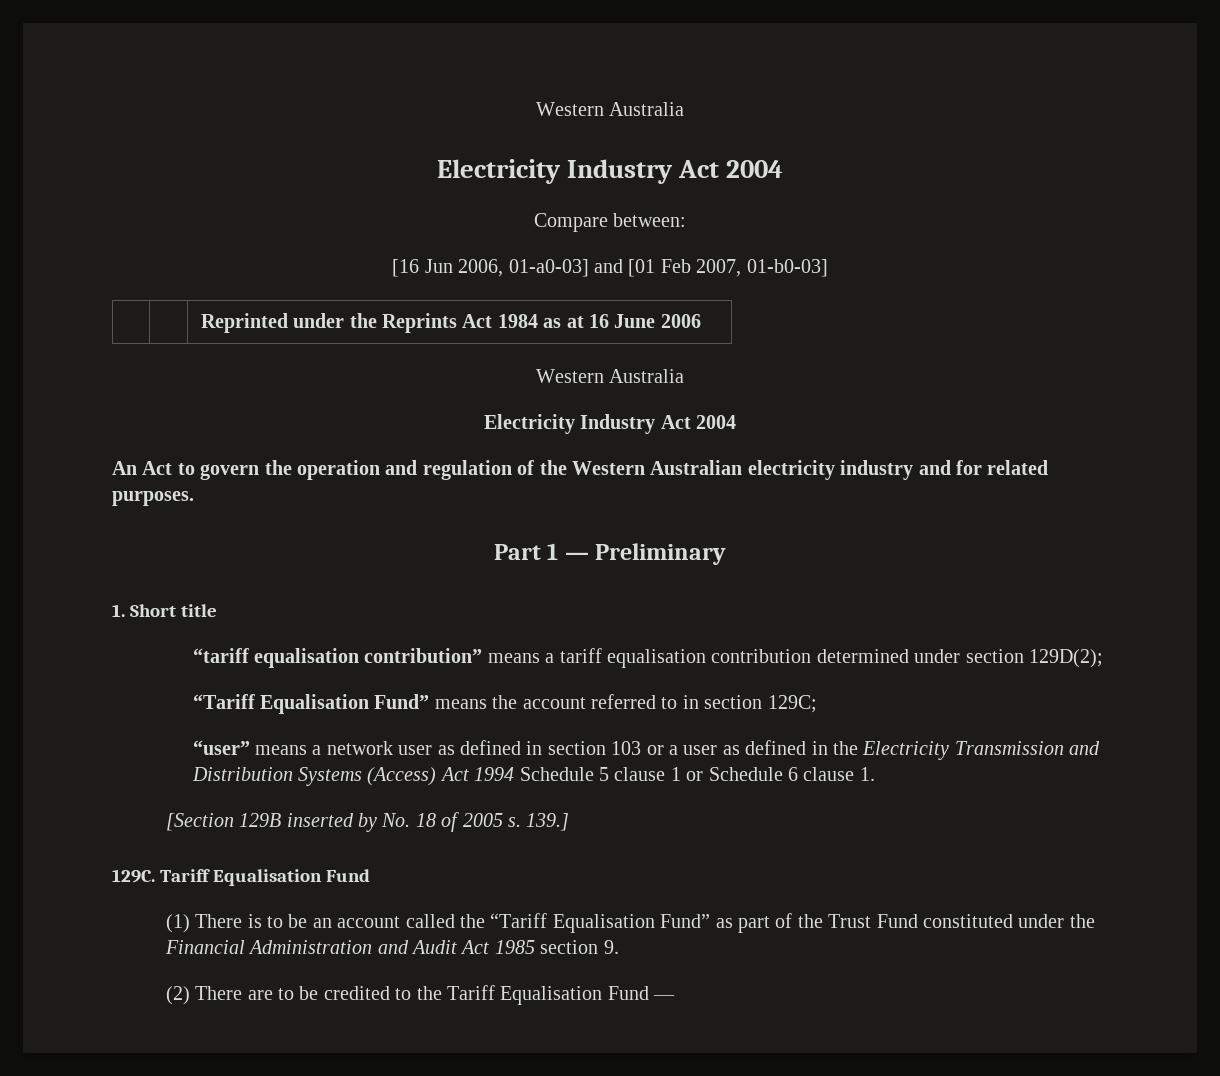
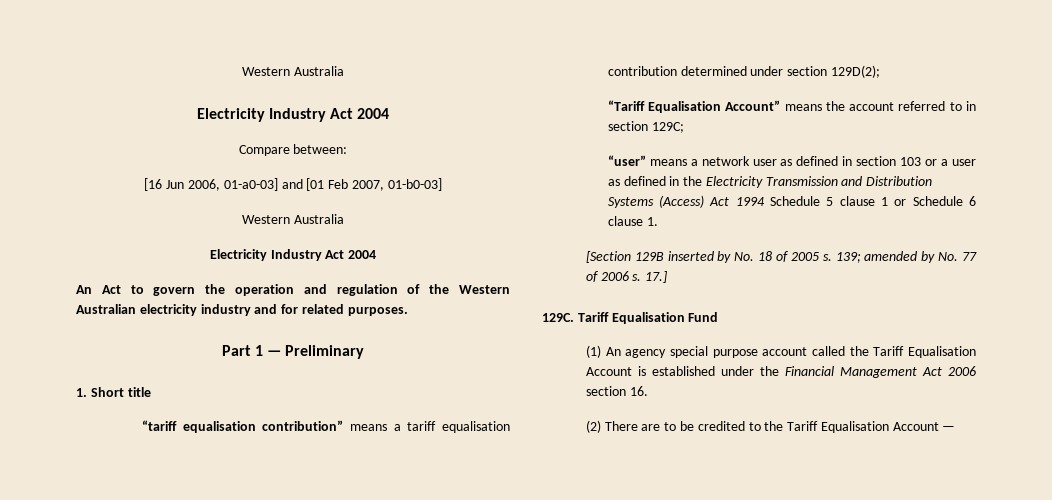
[200,313,701,333] // | | Reprinted under the Reprints Act 1984 as at 16 June 2006 -> (442, 184) none
[374,694,430,709] Fund” -> [725,100,781,111] Account”
[526,813,570,831] 139.] -> [835,251,977,263] [585,271,668,283] 139; amended by No. 77 of 2006 s. 17.]
[195,913,1095,933] [164,940,619,954] There is to be an account called the “Tariff Equalisation Fund” as part of the Trust Fund constituted under the Financial Administration and Audit Act 1985 section 9. -> [605,346,977,358] [585,366,976,378] [585,386,648,396] An agency special purpose account called the Tariff Equalisation Account is established under the Financial Management Act 2006 section 16.
[607,986,649,1000] Fund -> [892,422,939,431] Account

